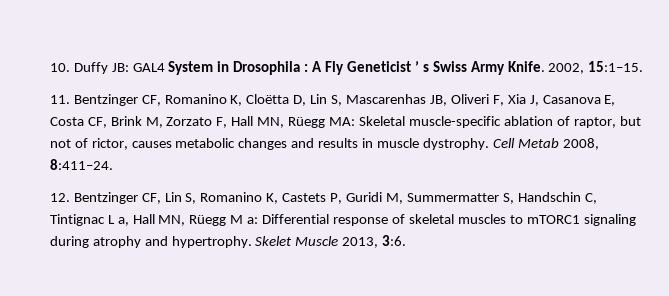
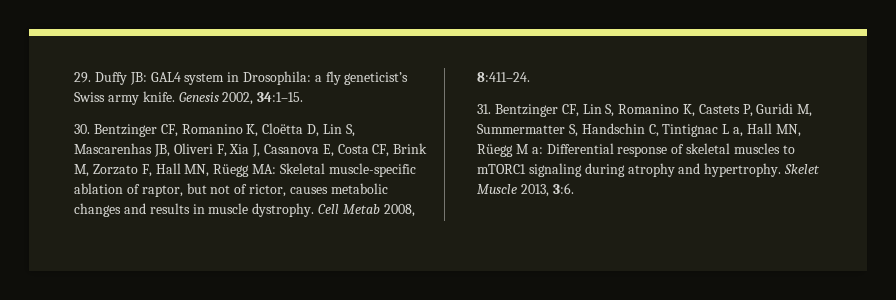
[49,63,70,72] 10. -> [74,72,92,83] 29.
[168,61,644,75] [49,95,70,104] System in Drosophila : A Fly Geneticist ’ s Swiss Army Knife. 2002, 15:1–15. // 11. -> [184,71,409,85] [74,91,304,105] [74,124,91,134] system in Drosophila: a fly geneticist’s Swiss army knife. Genesis 2002, 34:1–15. // 30.
[49,193,70,202] 12. -> [477,104,492,114] 31.

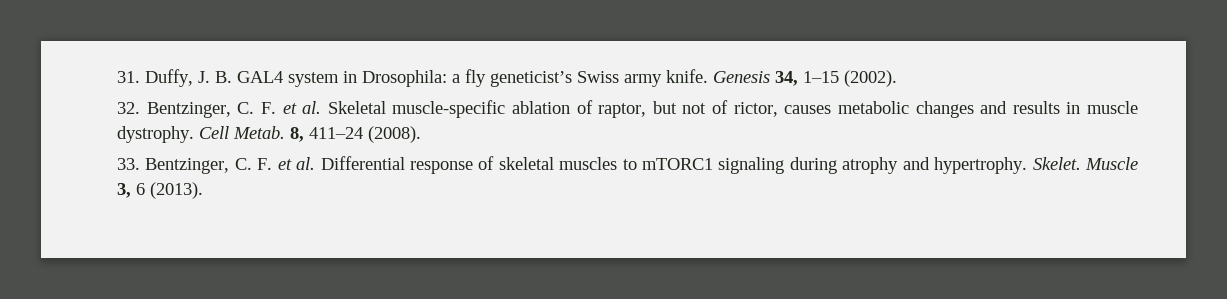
[74,72,147,85] 29. Duffy JB: -> [117,69,233,87] 31. Duffy, J. B.
[222,92,304,105] [74,123,355,137] [74,143,428,157] [74,163,277,177] 2002, 34:1–15. // 30. Bentzinger CF, Romanino K, Cloëtta D, Lin S, Mascarenhas JB, Oliveri F, Xia J, Casanova E, Costa CF, Brink M, Zorzato F, Hall MN, Rüegg MA: -> [775,70,898,87] [117,101,322,118] 34, 1–15 (2002). // 32. Bentzinger, C. F. et al.
[342,204,415,217] [477,72,531,82] [477,103,813,117] [477,123,801,137] [477,144,543,157] Metab 2008, 8:411–24. // 31. Bentzinger CF, Lin S, Romanino K, Castets P, Guridi M, Summermatter S, Handschin C, Tintignac L a, Hall MN, Rüegg M a: -> [233,126,422,143] [117,157,316,174] Metab. 8, 411–24 (2008). // 33. Bentzinger, C. F. et al.
[784,164,821,174] [477,183,574,197] Skelet Muscle 2013, 3:6. -> [1032,157,1139,170] [117,182,204,199] Skelet. Muscle 3, 6 (2013).

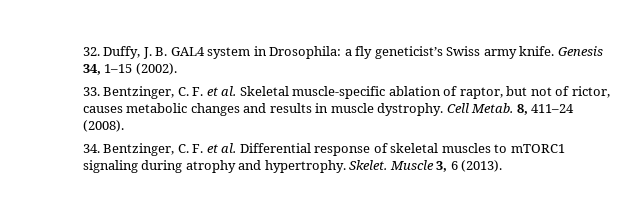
[117,71,141,83] 31. -> [82,47,100,56] 32.
[117,102,141,114] 32. -> [82,87,100,96] 33.
[117,158,141,170] 33. -> [82,144,100,153] 34.

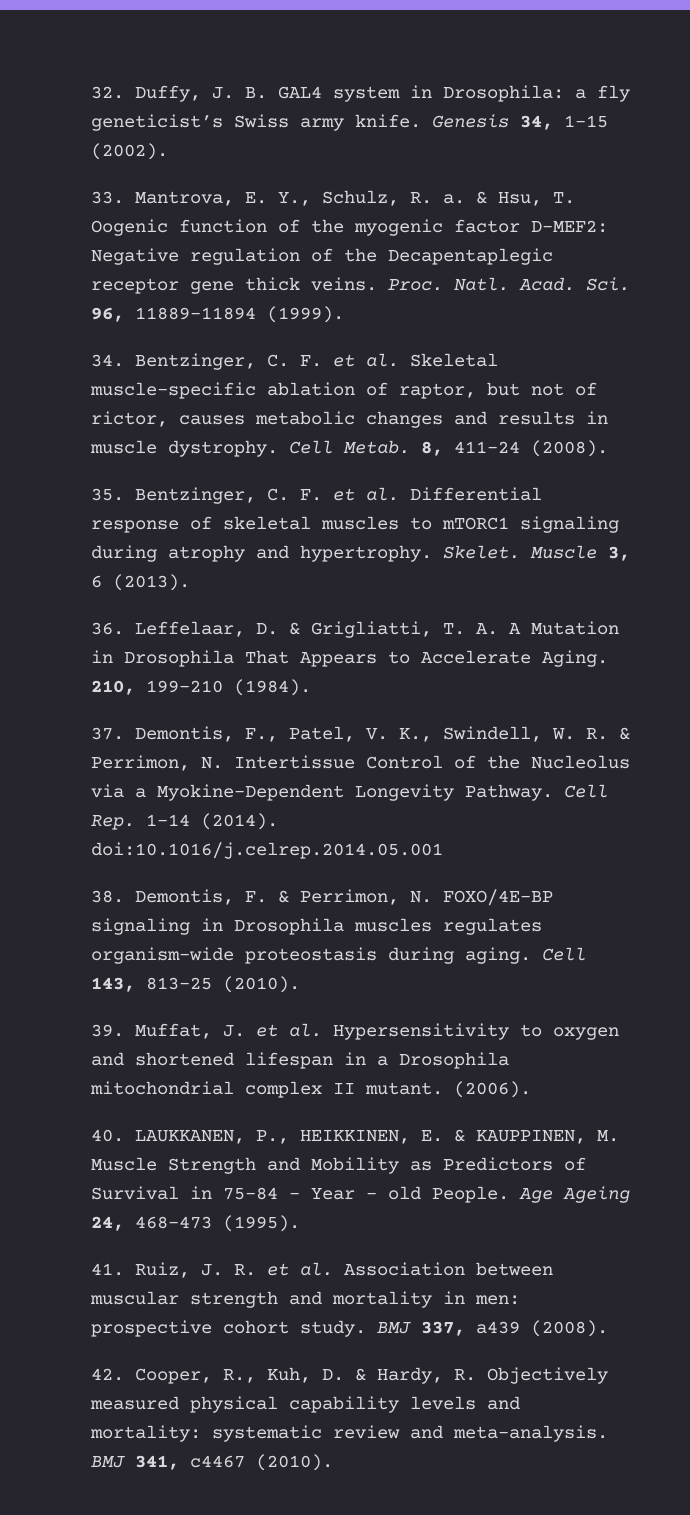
(100, 91) none -> [135,190,576,206] [91,219,609,236] [91,248,554,265] [91,277,631,294] [91,306,345,323] [91,354,125,367] Mantrova, E. Y., Schulz, R. a. & Hsu, T. Oogenic function of the myogenic factor D-MEF2: Negative regulation of the Decapentaplegic receptor gene thick veins. Proc. Natl. Acad. Sci. 96, 11889–11894 (1999). // 34.
[82,144,100,153] 34. -> [91,488,125,501] 35.
(503, 166) none -> [91,621,620,638] [91,650,609,667] [91,679,312,696] [91,726,631,742] [91,755,631,771] [91,784,609,801] [91,813,279,830] [91,842,444,859] [91,889,554,906] [91,918,543,935] [91,947,587,964] [91,976,301,993] [91,1023,620,1040] [91,1052,510,1069] [90,1081,532,1098] [91,1129,620,1144] [91,1157,587,1174] [91,1186,631,1203] [91,1215,301,1232] [91,1262,554,1278] [90,1291,521,1308] [91,1320,609,1337] [91,1367,609,1384] [90,1396,521,1413] [90,1425,609,1442] [91,1454,334,1471] // 36. Leffelaar, D. & Grigliatti, T. A. A Mutation in Drosophila That Appears to Accelerate Aging. 210, 199–210 (1984). // 37. Demontis, F., Patel, V. K., Swindell, W. R. & Perrimon, N. Intertissue Control of the Nucleolus via a Myokine-Dependent Longevity Pathway. Cell Rep. 1–14 (2014). doi:10.1016/j.celrep.2014.05.001 // 38. Demontis, F. & Perrimon, N. FOXO/4E-BP signaling in Drosophila muscles regulates organism-wide proteostasis during aging. Cell 143, 813–25 (2010). // 39. Muffat, J. et al. Hypersensitivity to oxygen and shortened lifespan in a Drosophila mitochondrial complex II mutant. (2006). // 40. LAUKKANEN, P., HEIKKINEN, E. & KAUPPINEN, M. Muscle Strength and Mobility as Predictors of Survival in 75–84 - Year - old People. Age Ageing 24, 468–473 (1995). // 41. Ruiz, J. R. et al. Association between muscular strength and mortality in men: prospective cohort study. BMJ 337, a439 (2008). // 42. Cooper, R., Kuh, D. & Hardy, R. Objectively measured physical capability levels and mortality: systematic review and meta-analysis. BMJ 341, c4467 (2010).

